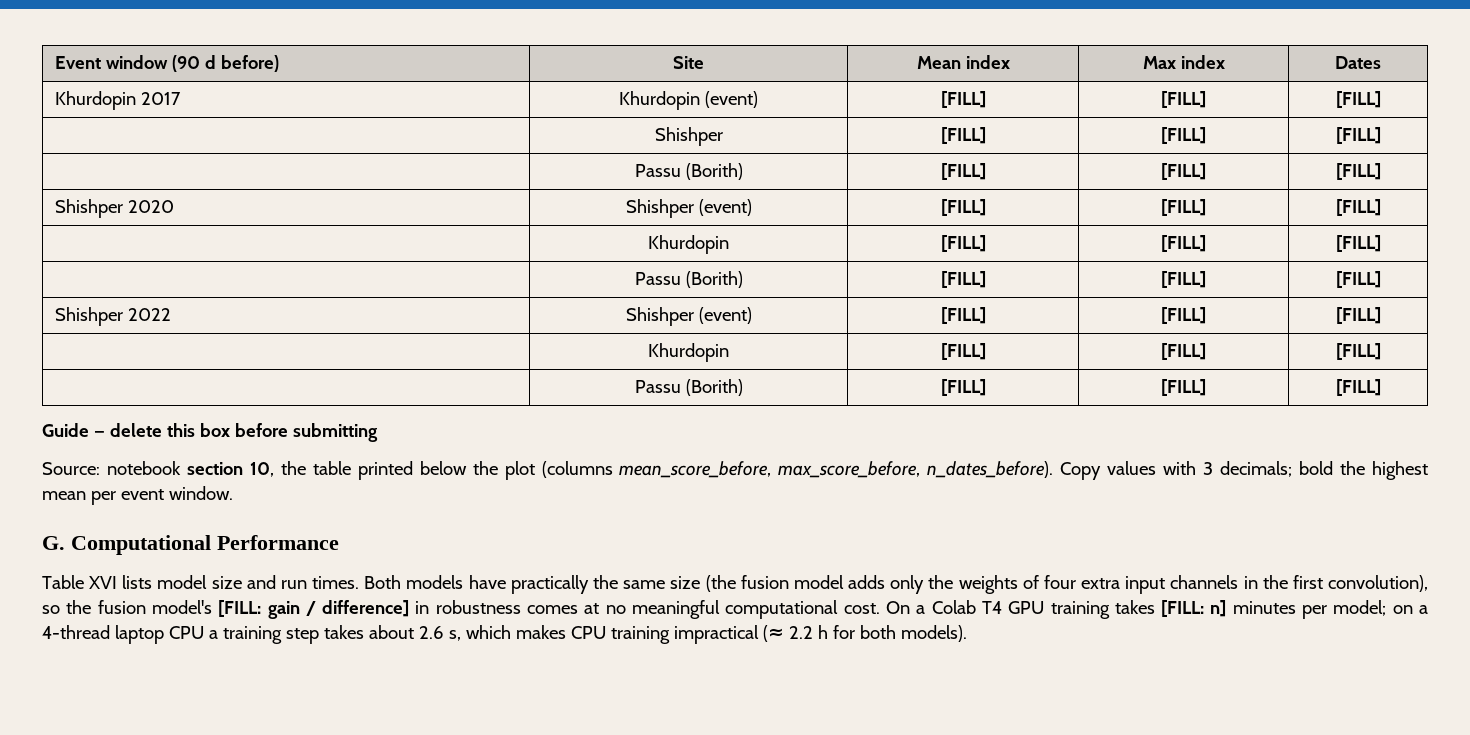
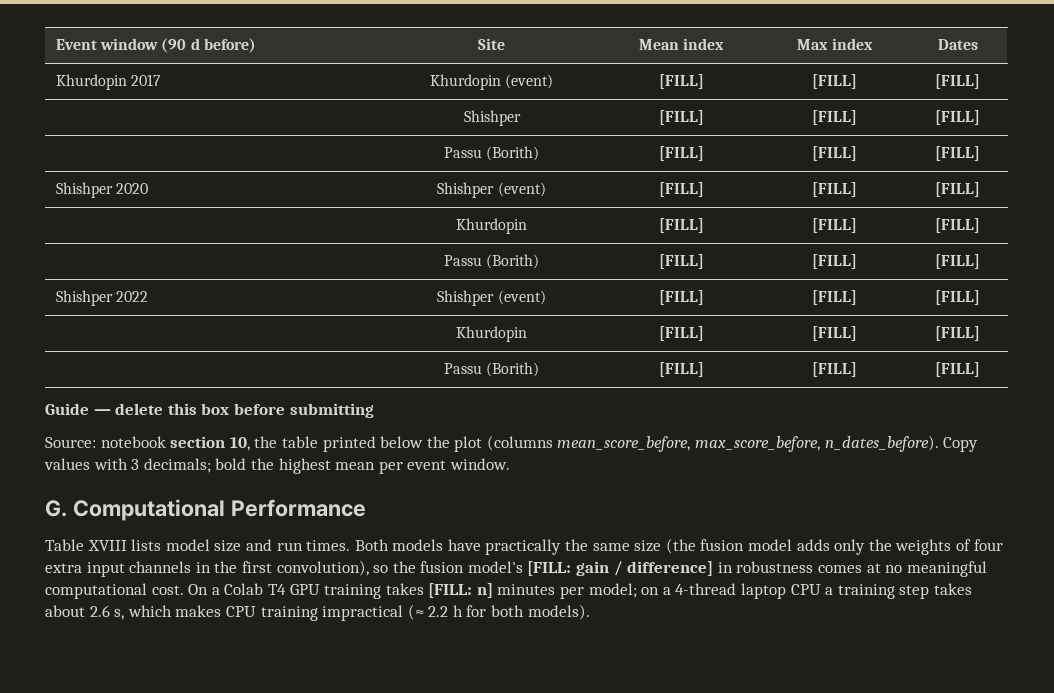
[89,576,118,589] XVI -> [87,540,127,551] XVIII

